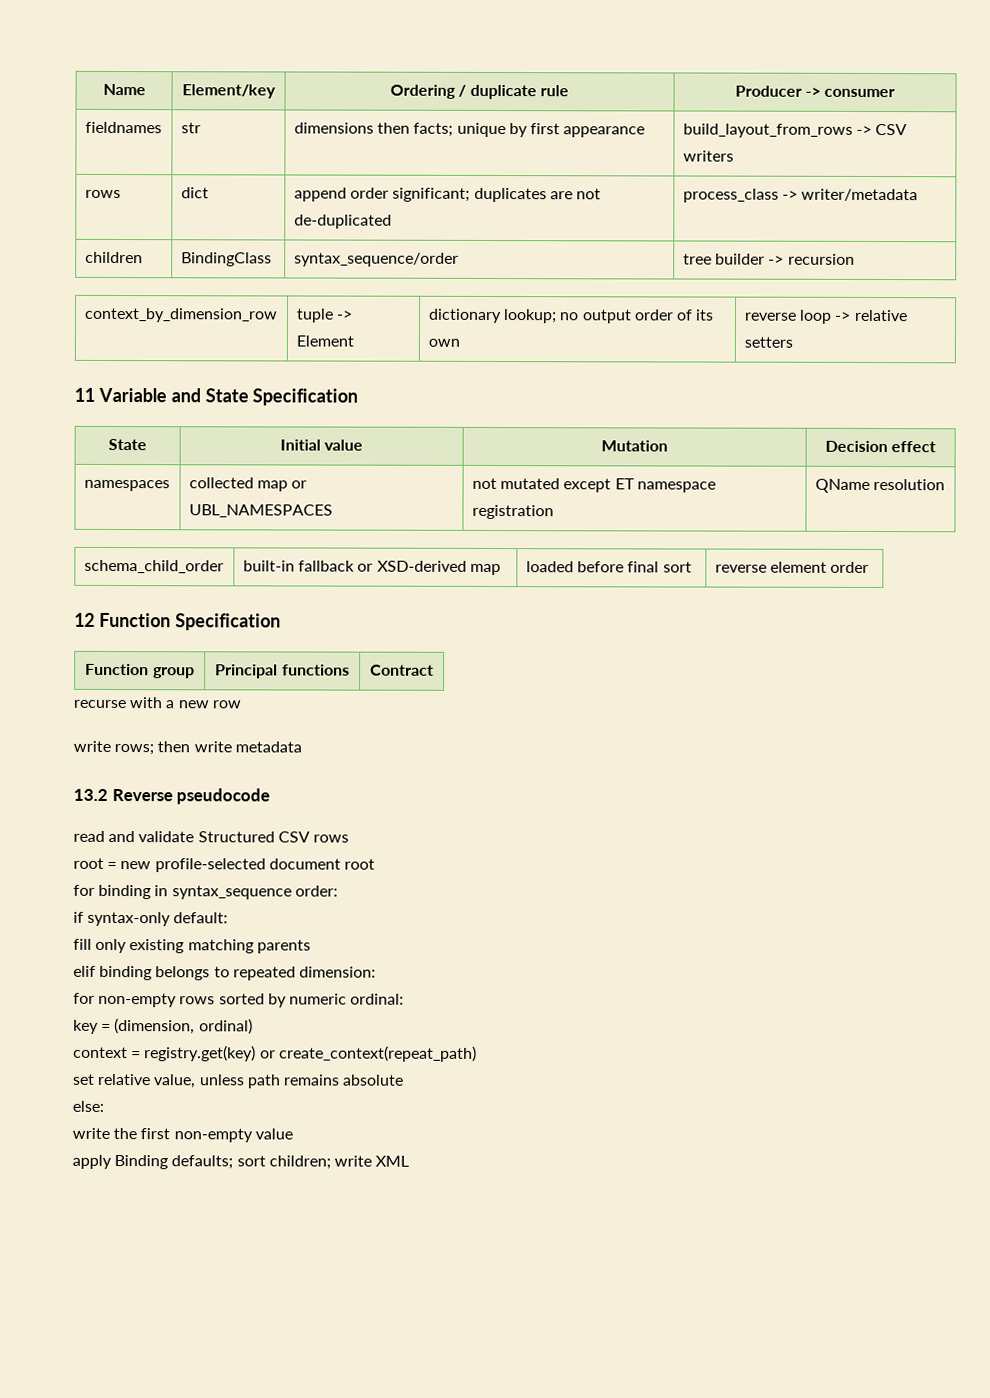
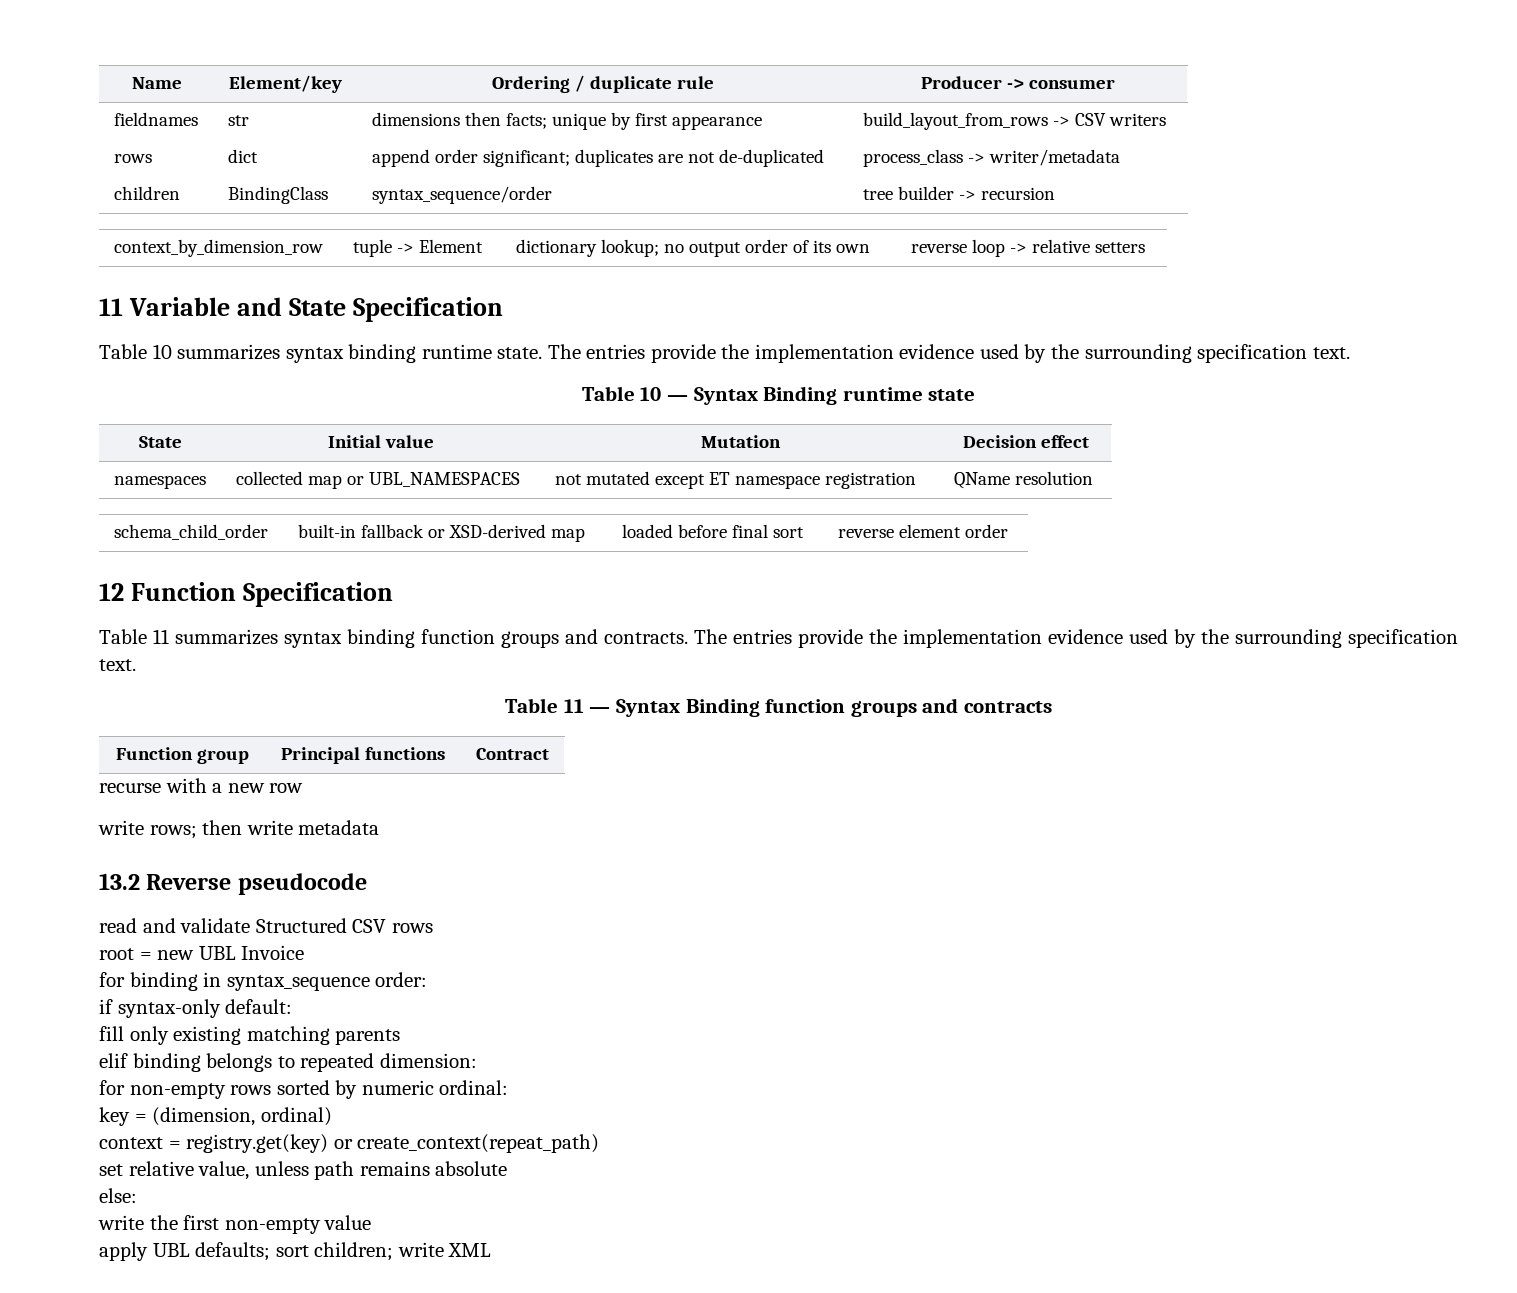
(359, 397) none -> [99,344,1350,363] [581,386,976,405] // Table 10 summarizes syntax binding runtime state. The entries provide the implementation evidence used by the surrounding specification text. // Table 10 — Syntax Binding runtime state
(281, 622) none -> [99,629,1458,648] [99,659,136,671] [505,698,1052,717] // Table 11 summarizes syntax binding function groups and contracts. The entries provide the implementation evidence used by the surrounding specification text. // Table 11 — Syntax Binding function groups and contracts
[154,858,375,873] profile-selected document root -> [198,945,305,960] UBL Invoice
[114,1155,169,1170] Binding -> [152,1243,190,1257] UBL

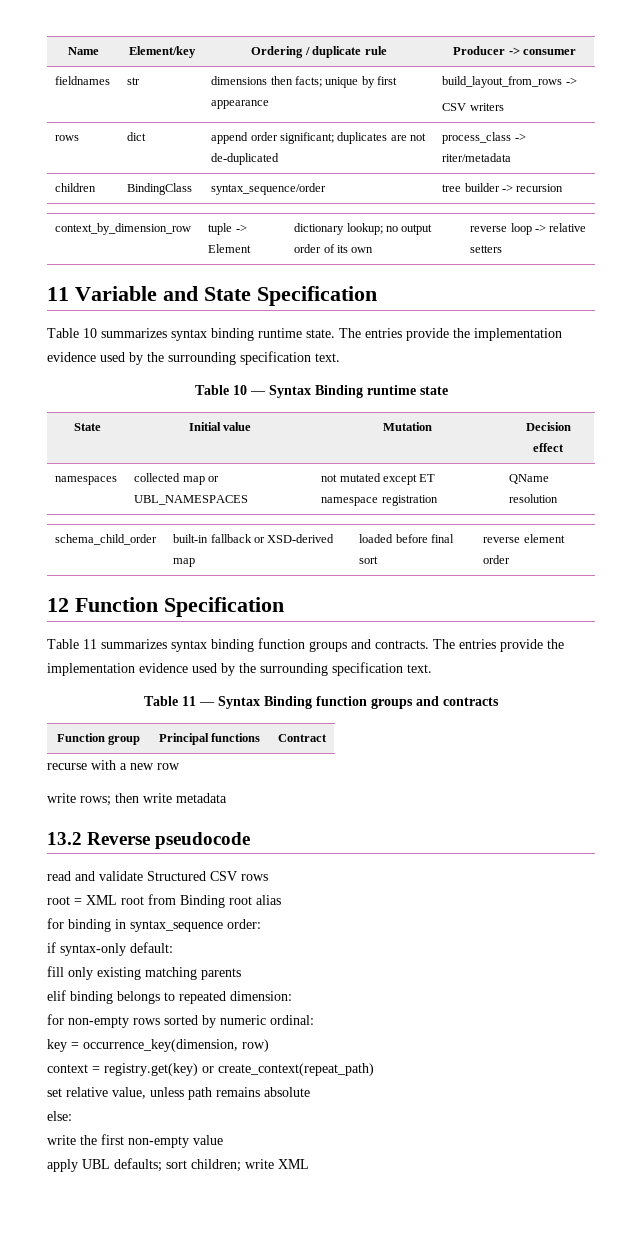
(1070, 121) none -> (577, 81) //
[988,149,1120,166] writer/metadata -> [442,153,512,162] riter/metadata
[157,945,305,960] new UBL Invoice -> [86,894,281,908] XML root from Binding root alias
[152,1107,332,1126] (dimension, ordinal) -> [83,1039,269,1052] occurrence_key(dimension, row)

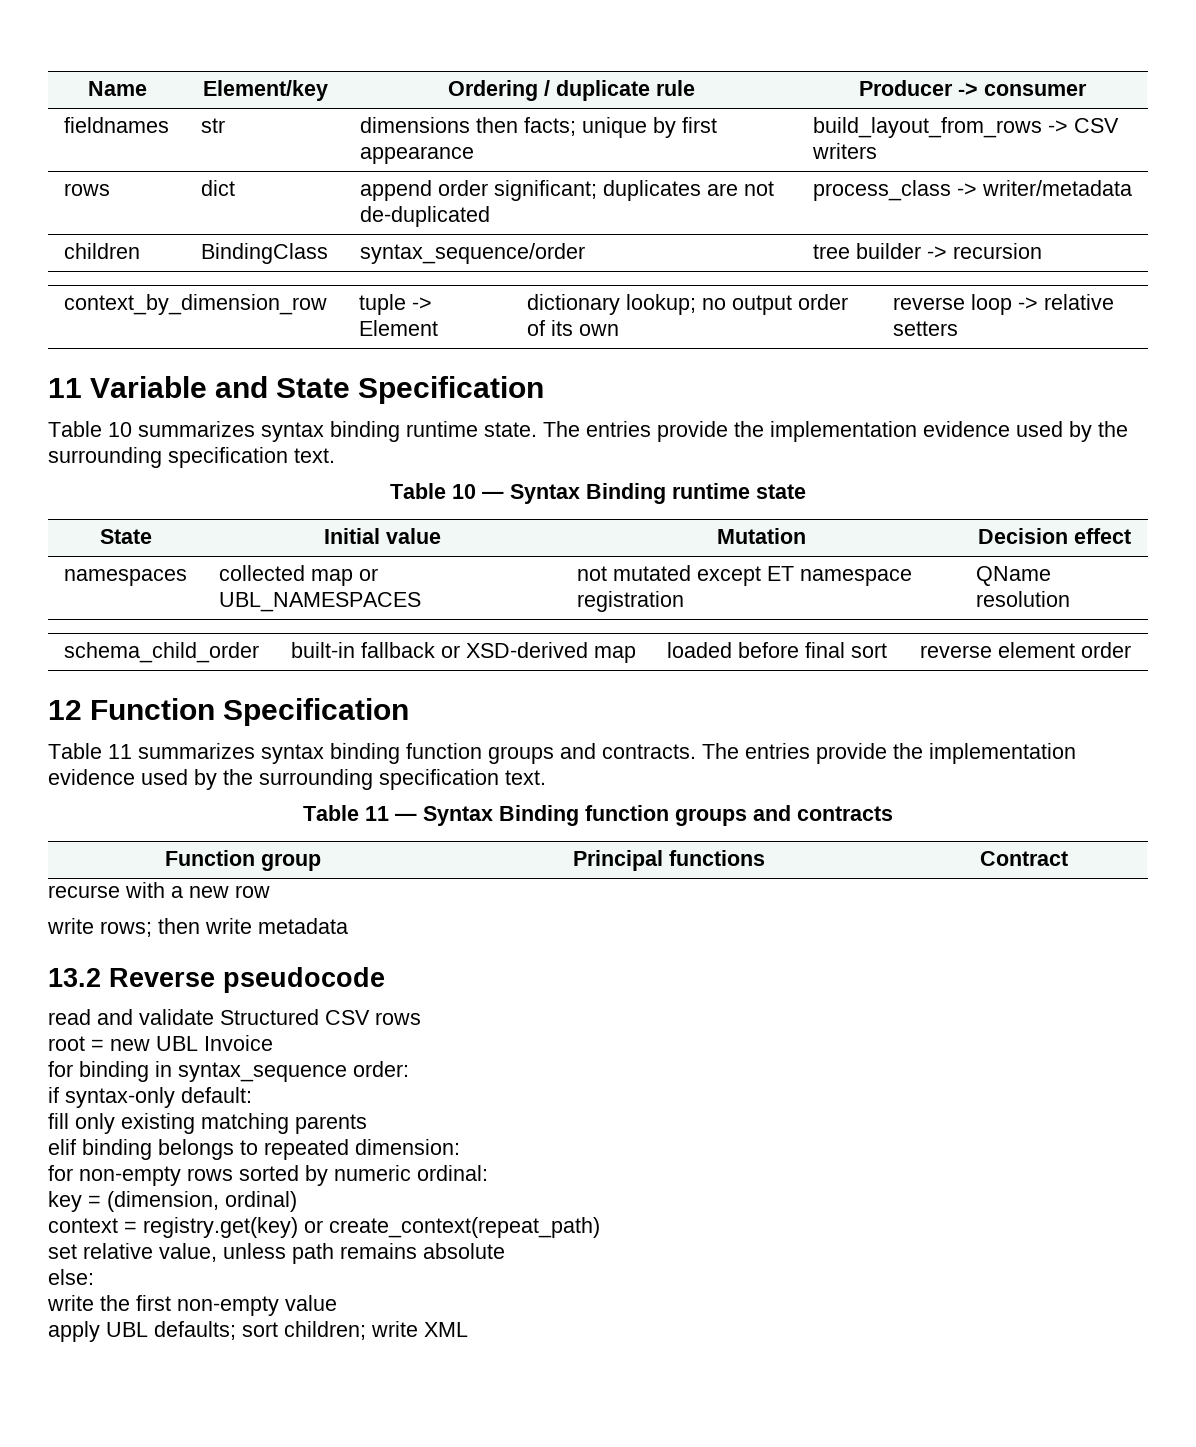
(577, 81) // -> (1068, 126) none
[442,153,512,162] riter/metadata -> [981,180,1132,196] writer/metadata
[86,894,281,908] XML root from Binding root alias -> [110,1035,273,1051] new UBL Invoice
[83,1039,269,1052] occurrence_key(dimension, row) -> [107,1191,297,1212] (dimension, ordinal)

